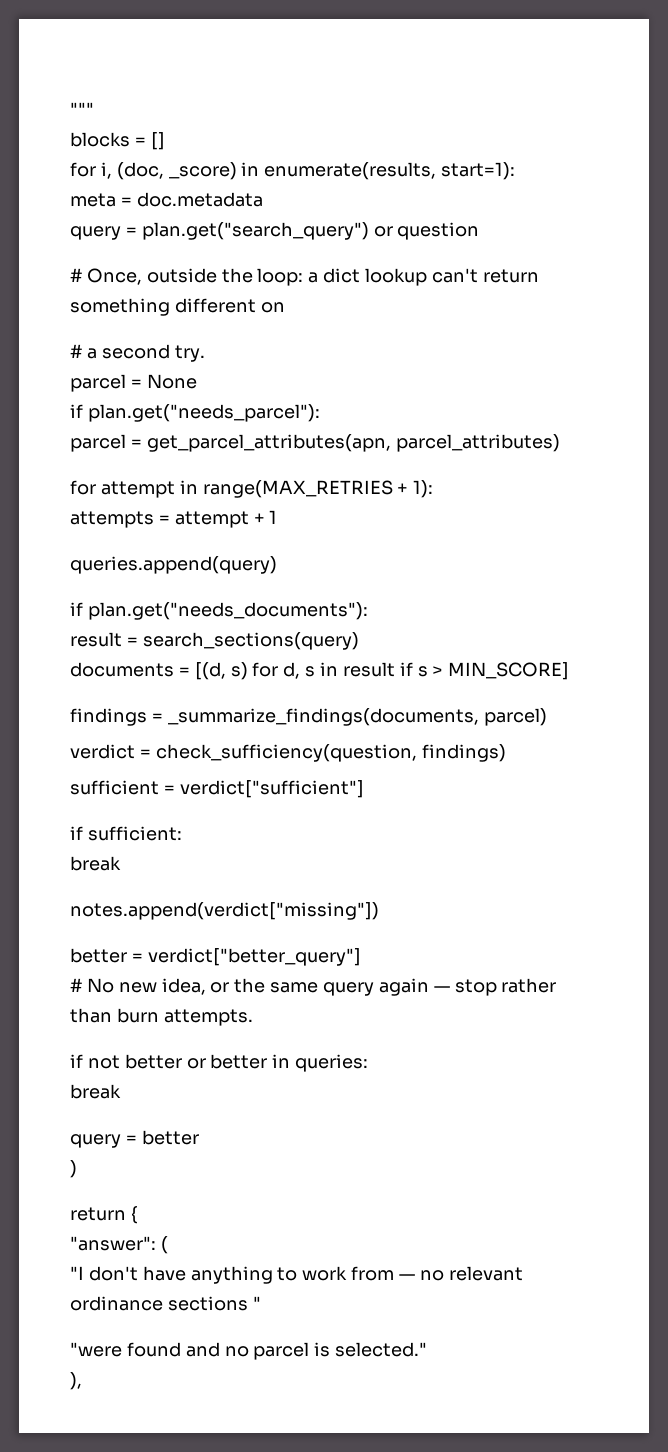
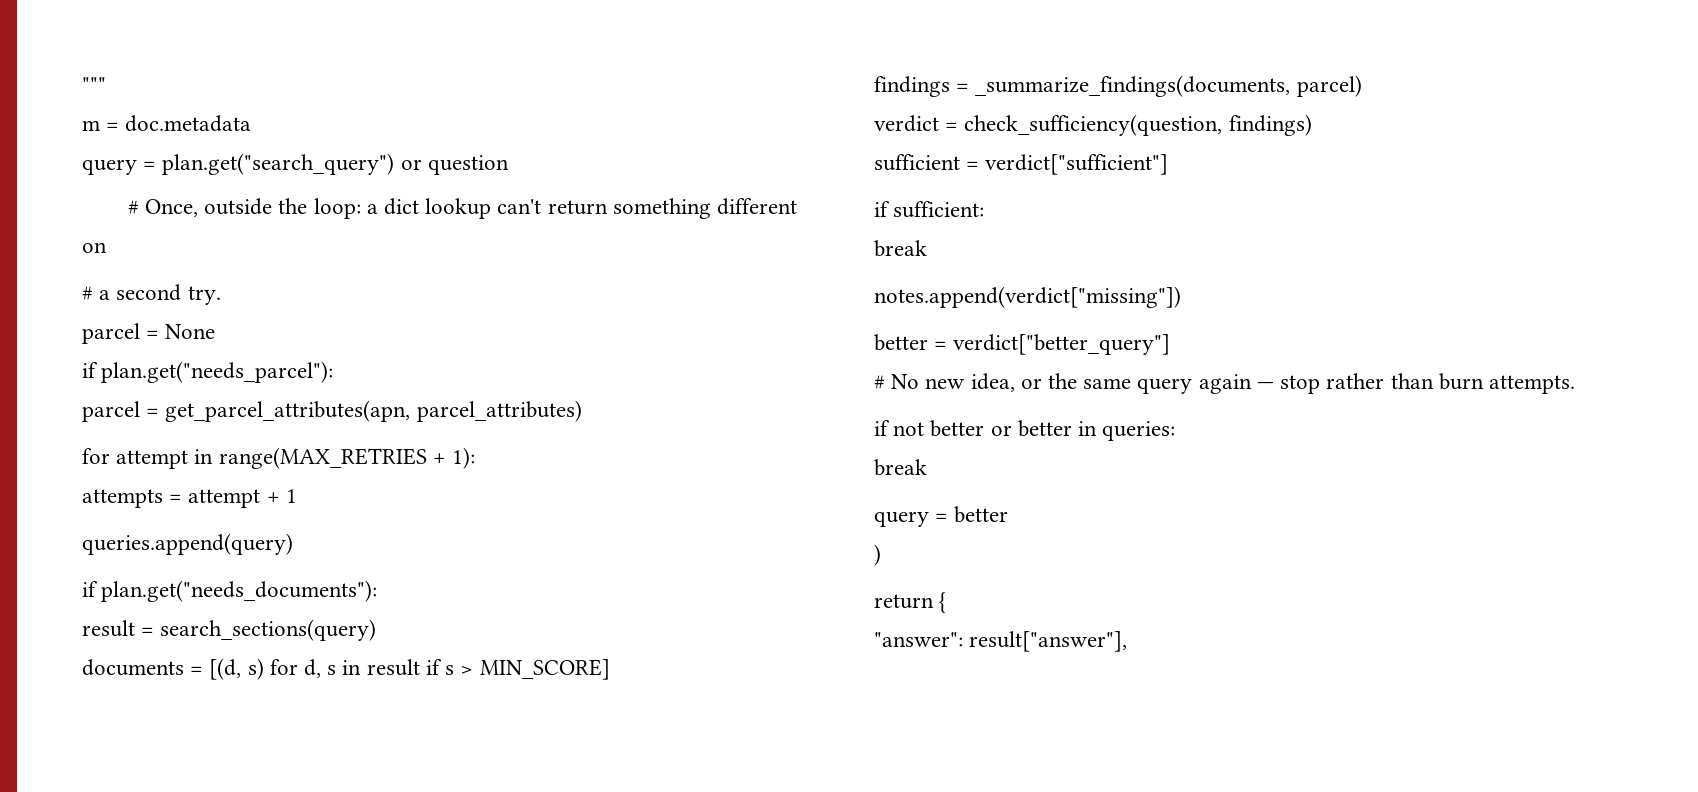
[70,132,165,150] [70,162,516,180] [70,193,116,207] blocks = [] // for i, (doc, _score) in enumerate(results, start=1): // meta -> [82,120,100,131] m
[160,1236,168,1254] [70,1266,523,1284] [70,1296,261,1311] [70,1342,428,1360] [70,1372,82,1390] ( // "I don't have anything to work from — no relevant ordinance sections " // "were found and no parcel is selected." // ), -> [969,631,1128,652] result["answer"],

